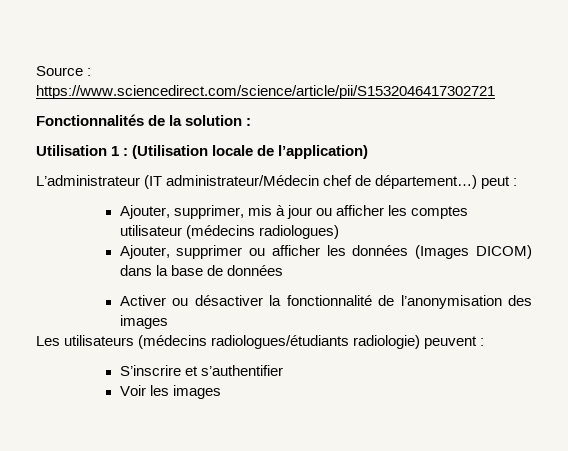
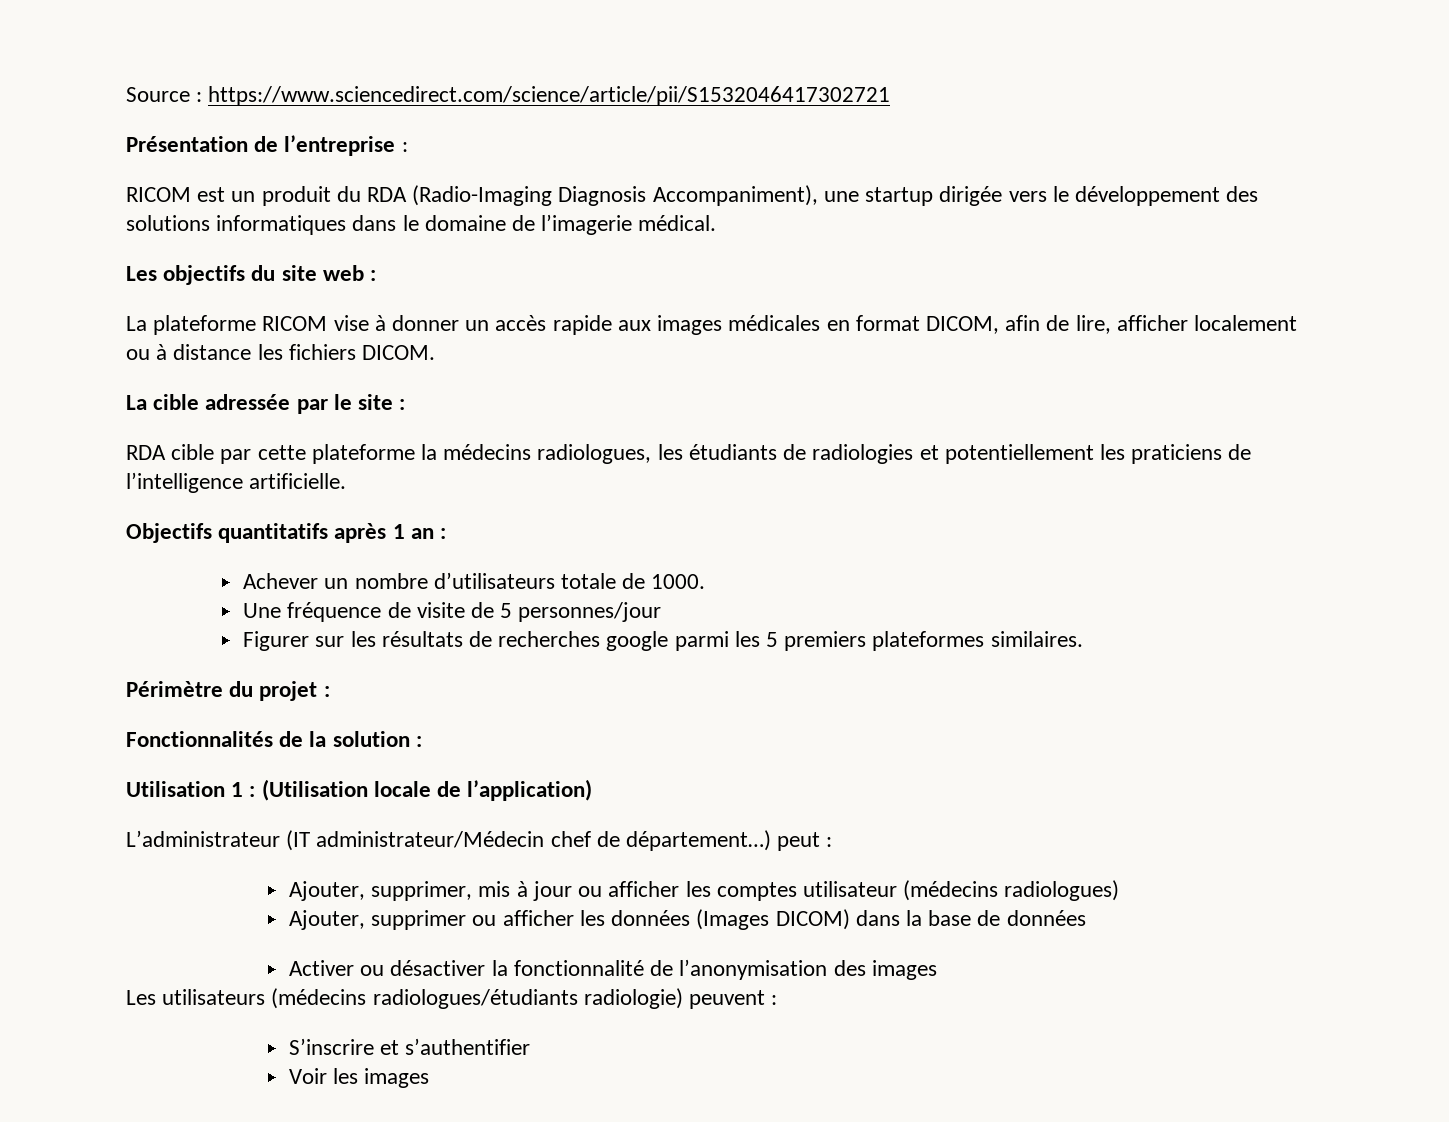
(495, 92) none -> [126,135,408,156] [126,185,1259,206] [126,214,717,235] [126,265,377,285] [126,315,1297,335] [126,344,436,360] [126,394,406,414] [126,444,1252,464] [126,472,347,493] [126,523,447,543] [243,572,706,589] [243,602,662,622] [243,631,1083,651] [126,681,330,701] // Présentation de l’entreprise : // RICOM est un produit du RDA (Radio-Imaging Diagnosis Accompaniment), une startup dirigée vers le développement des solutions informatiques dans le domaine de l’imagerie médical. // Les objectifs du site web : // La plateforme RICOM vise à donner un accès rapide aux images médicales en format DICOM, afin de lire, afficher localement ou à distance les fichiers DICOM. // La cible adressée par le site : // RDA cible par cette plateforme la médecins radiologues, les étudiants de radiologies et potentiellement les praticiens de l’intelligence artificielle. // Objectifs quantitatifs après 1 an : // Achever un nombre d’utilisateurs totale de 1000. // Une fréquence de visite de 5 personnes/jour // Figurer sur les résultats de recherches google parmi les 5 premiers plateformes similaires. // Périmètre du projet :

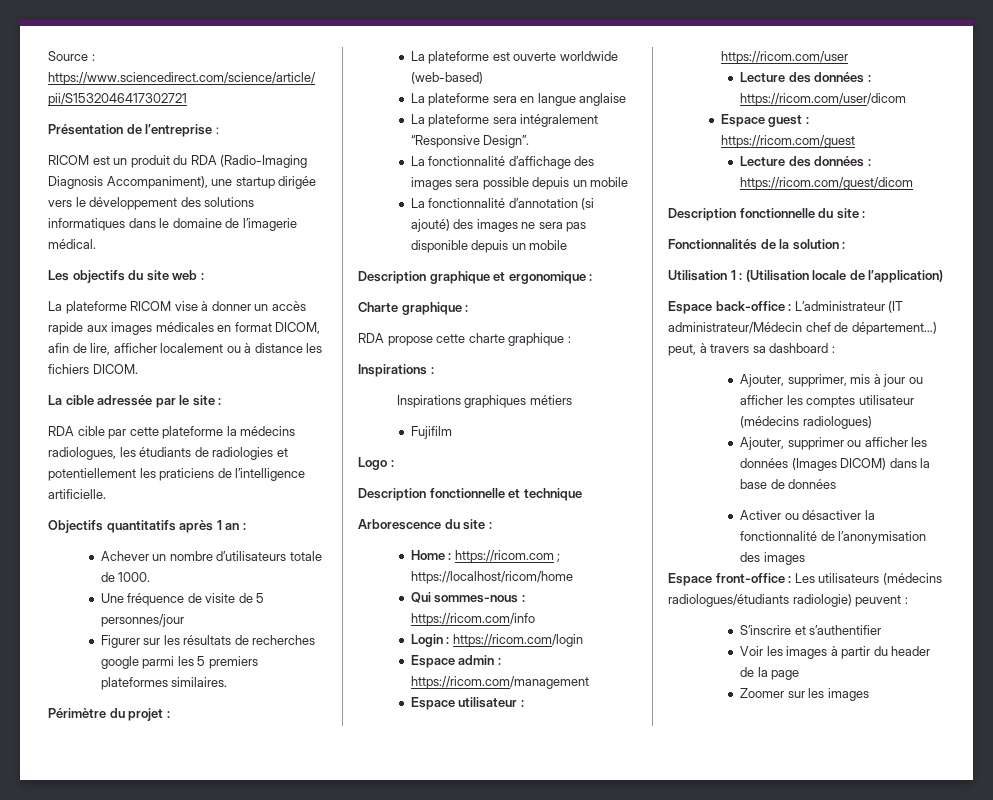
(330, 691) none -> [410,51,618,64] [410,72,483,84] [410,93,627,106] [410,114,599,127] [410,135,530,148] [410,156,595,169] [410,177,629,190] [410,198,595,210] [410,219,587,232] [410,240,568,253] [358,271,593,284] [358,302,469,315] [358,333,571,346] [358,364,434,377] [396,395,572,408] [410,426,452,439] [358,457,394,470] [358,488,582,501] [358,519,492,530] [410,550,561,563] [410,571,573,584] [410,592,525,603] [410,613,535,626] [410,634,583,647] [410,655,501,668] [410,676,589,689] [410,697,524,710] [720,51,848,64] [740,72,871,83] [740,93,907,106] [720,114,809,127] [720,135,855,148] [740,156,871,167] [740,177,914,190] [668,208,866,221] // La plateforme est ouverte worldwide (web-based) // La plateforme sera en langue anglaise // La plateforme sera intégralement “Responsive Design”. // La fonctionnalité d’affichage des images sera possible depuis un mobile // La fonctionnalité d’annotation (si ajouté) des images ne sera pas disponible depuis un mobile // Description graphique et ergonomique : // Charte graphique : // RDA propose cette charte graphique : // Inspirations : // Inspirations graphiques métiers // Fujifilm // Logo : // Description fonctionnelle et technique // Arborescence du site : // Home : https://ricom.com ; https://localhost/ricom/home // Qui sommes-nous : https://ricom.com/info // Login : https://ricom.com/login // Espace admin : https://ricom.com/management // Espace utilisateur : https://ricom.com/user // Lecture des données : https://ricom.com/user/dicom // Espace guest : https://ricom.com/guest // Lecture des données : https://ricom.com/guest/dicom // Description fonctionnelle du site :
(593, 790) none -> [668,301,792,314] Espace back-office :
[777,832,821,851] peut -> [668,343,829,356] peut, à travers sa dashboard
(937, 970) none -> [668,573,792,586] Espace front-office :
(430, 1078) none -> [830,646,931,659] [740,667,800,680] [740,688,869,701] à partir du header de la page // Zoomer sur les images

